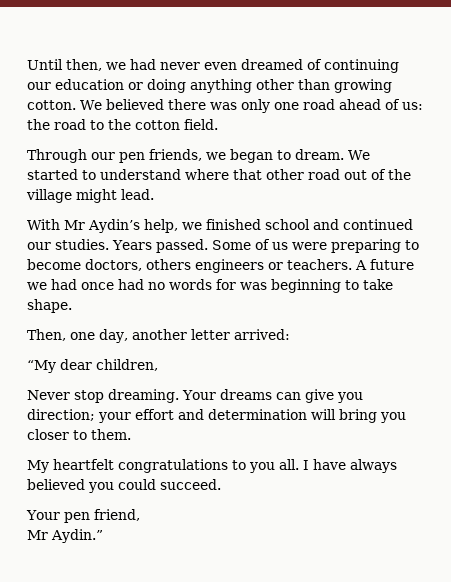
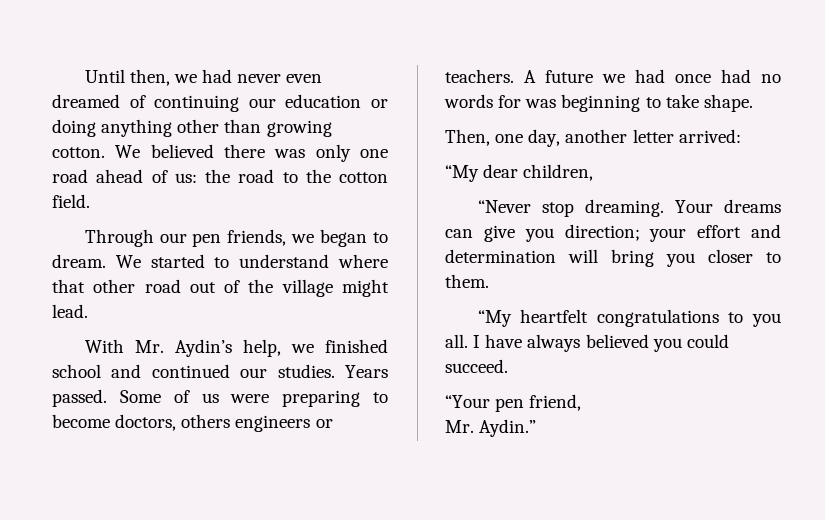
[64,220,85,230] Mr -> [134,340,164,353] Mr.
[27,390,70,400] Never -> [477,200,531,213] “Never
[27,460,49,473] My -> [477,310,512,327] “My
[26,510,60,520] Your -> [445,395,490,408] “Your
[27,530,48,540] Mr -> [445,420,474,433] Mr.

